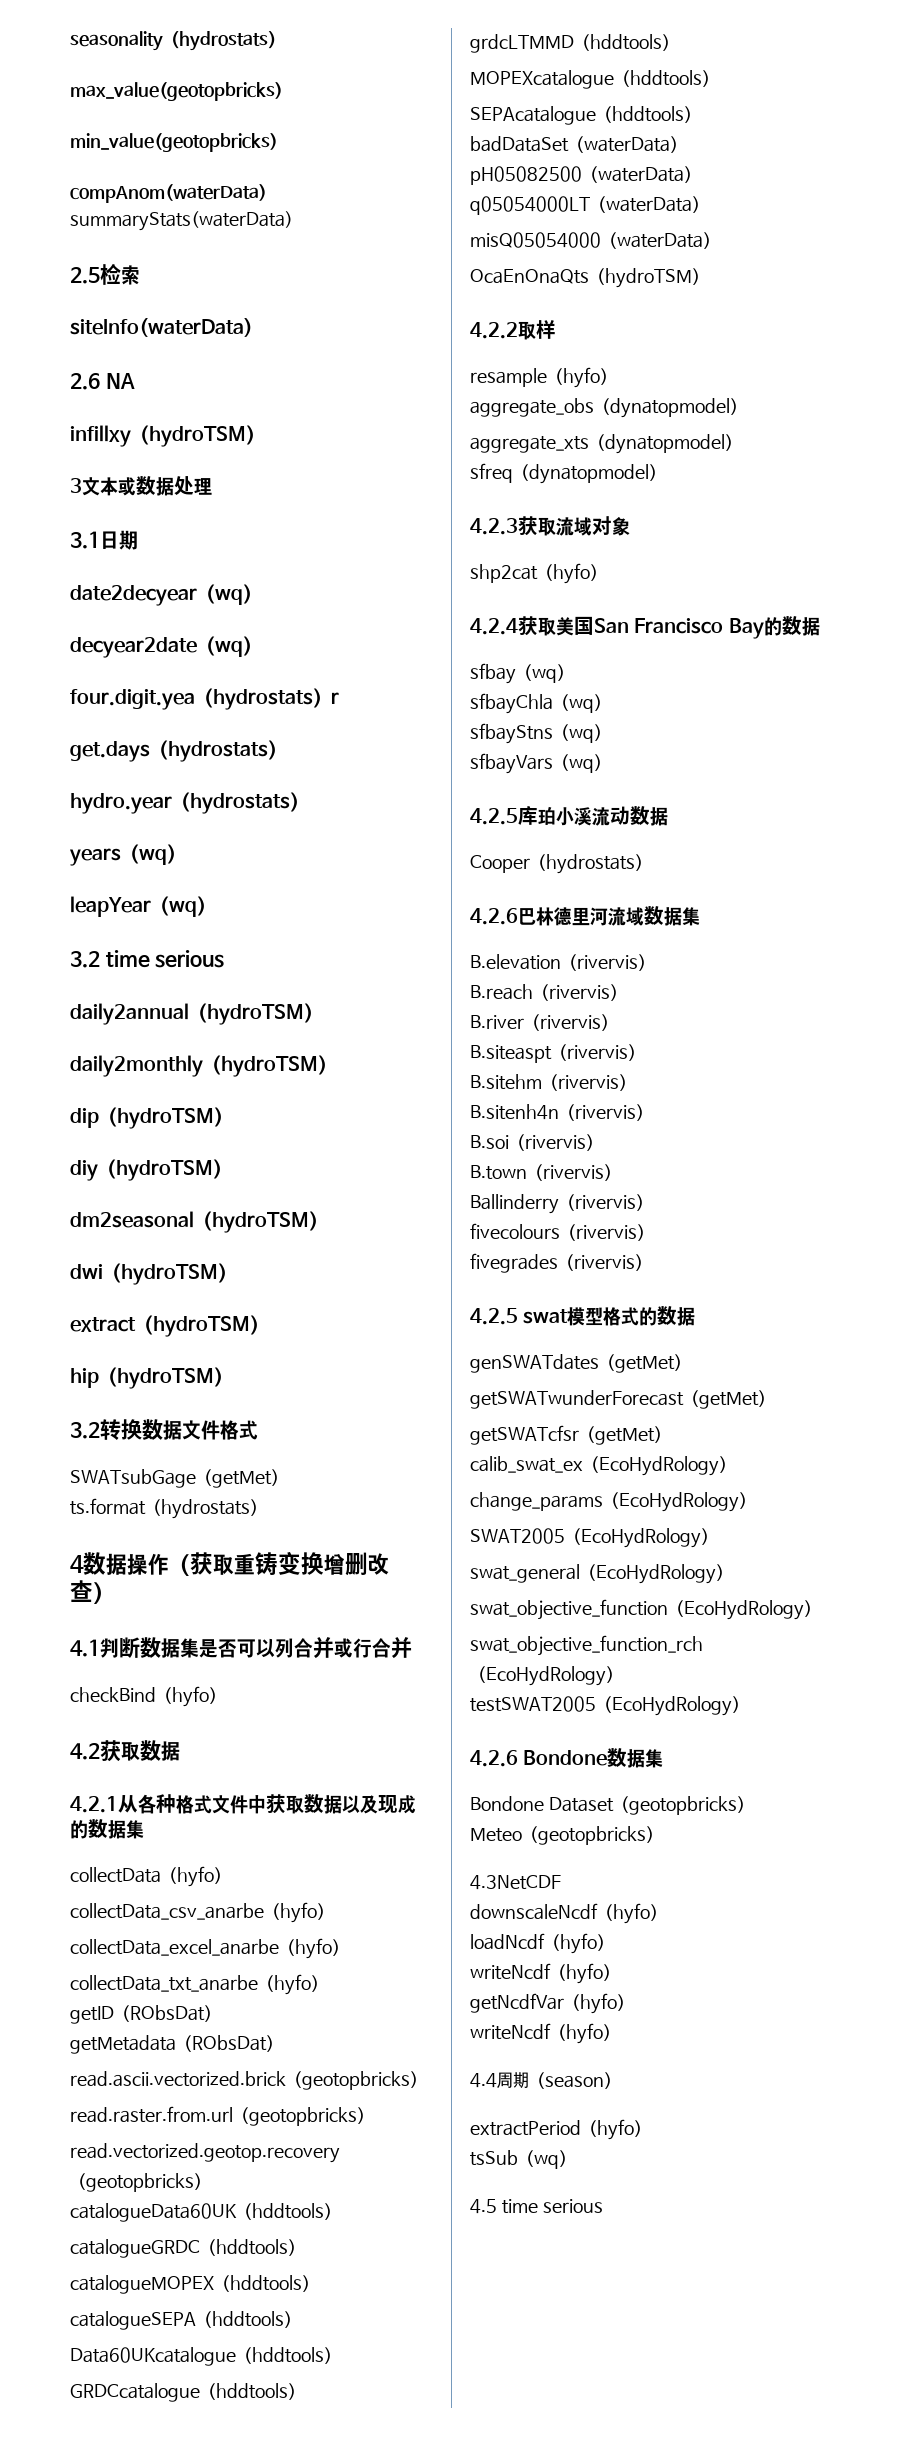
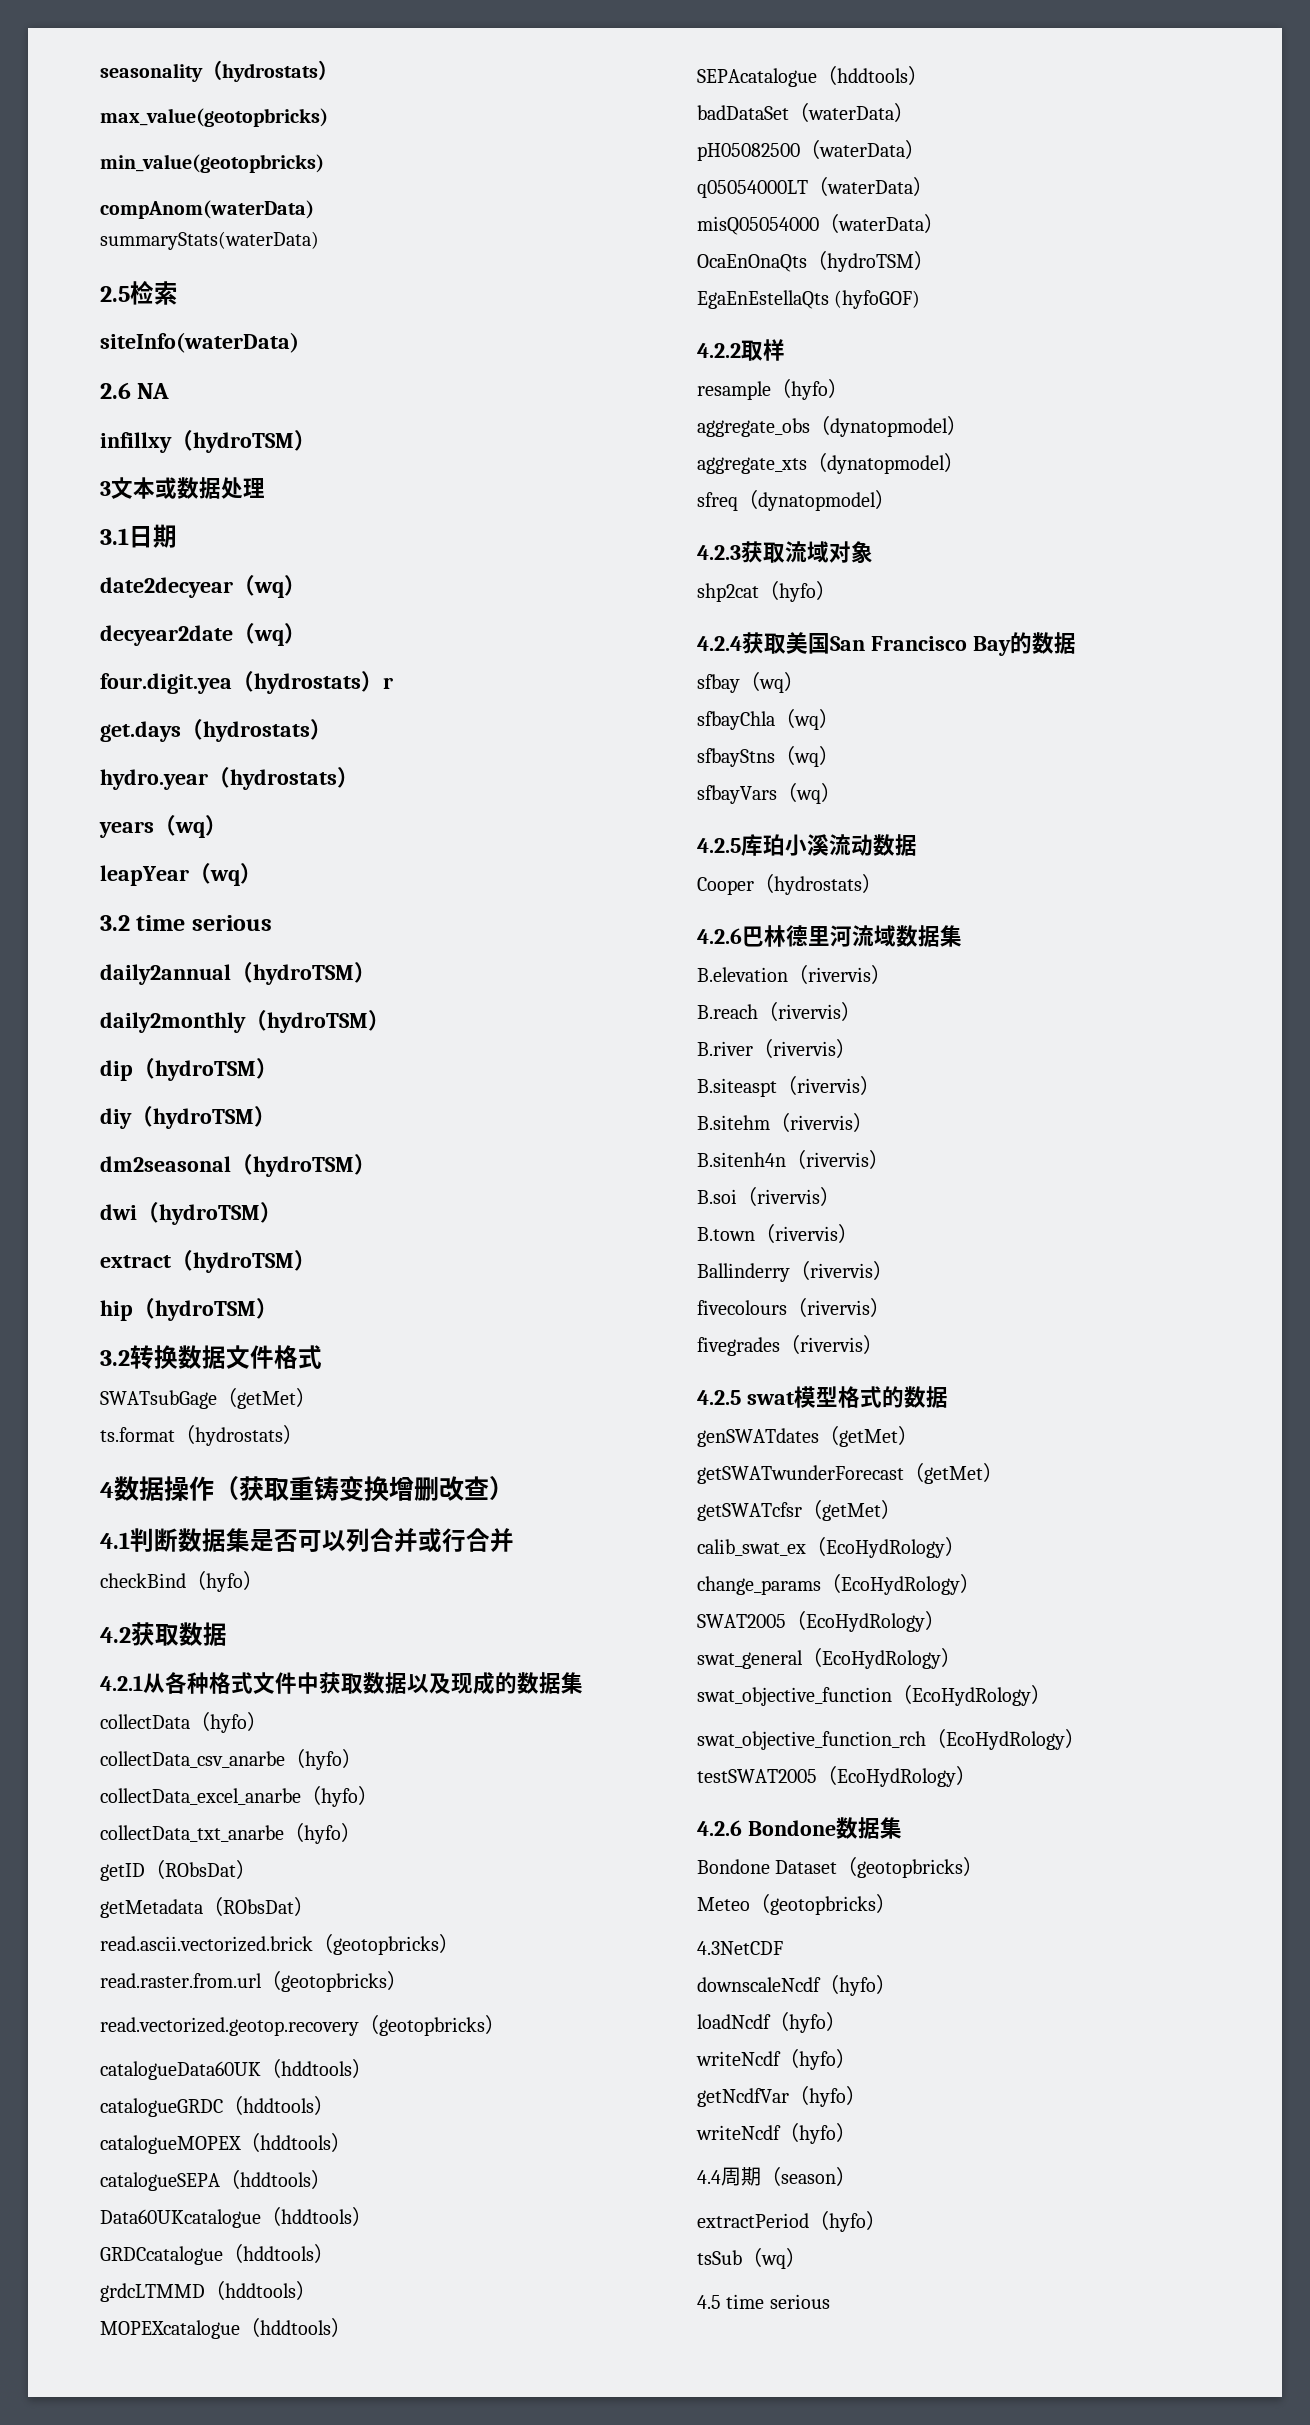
(708, 276) none -> [697,290,921,309] // EgaEnEstellaQts (hyfoGOF)

